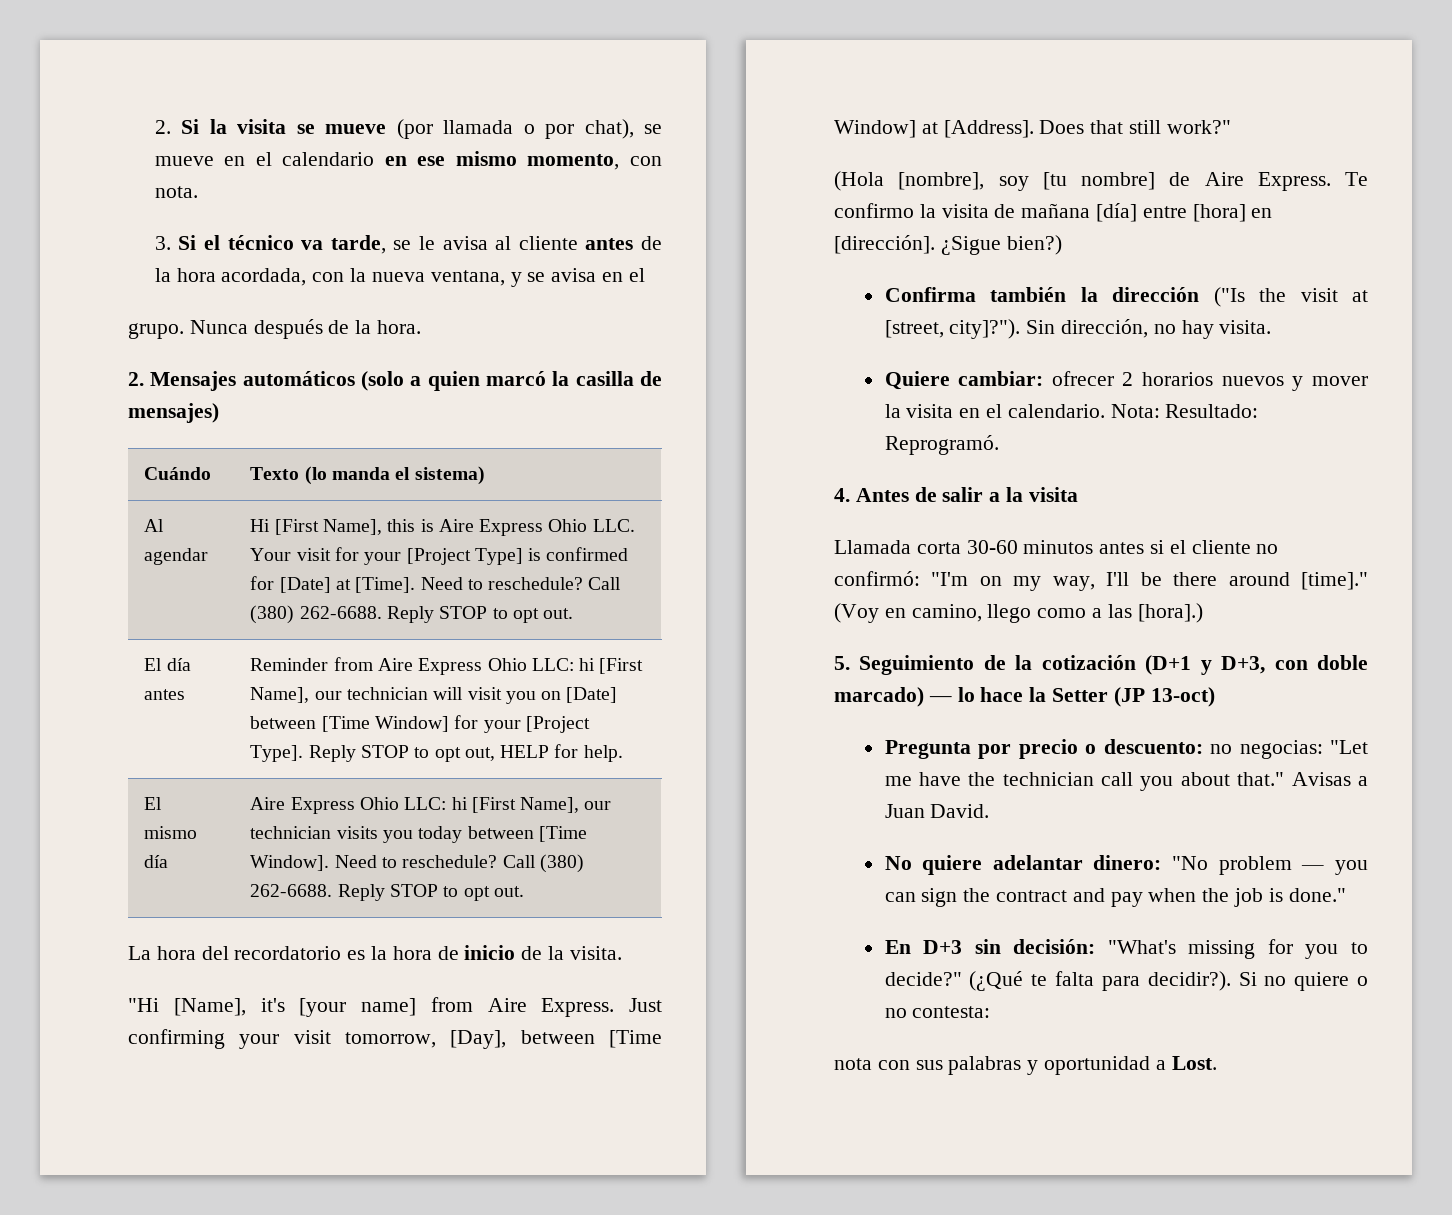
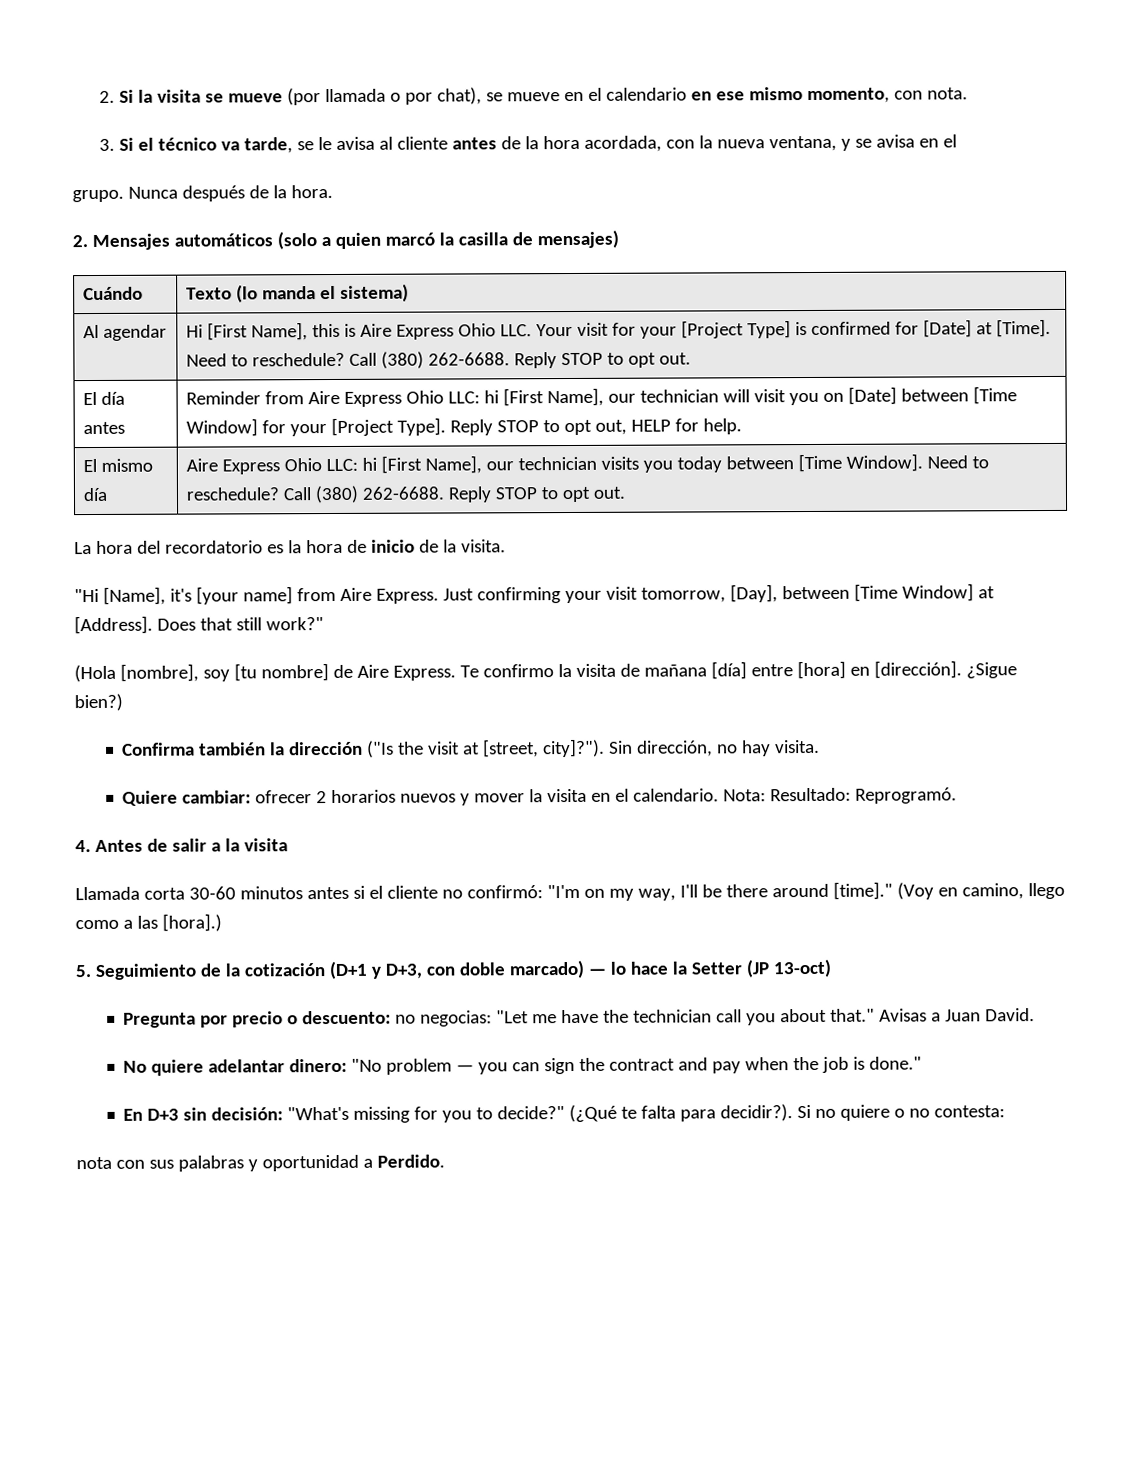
[1171,1056,1217,1070] Lost. -> [376,1154,445,1168] Perdido.

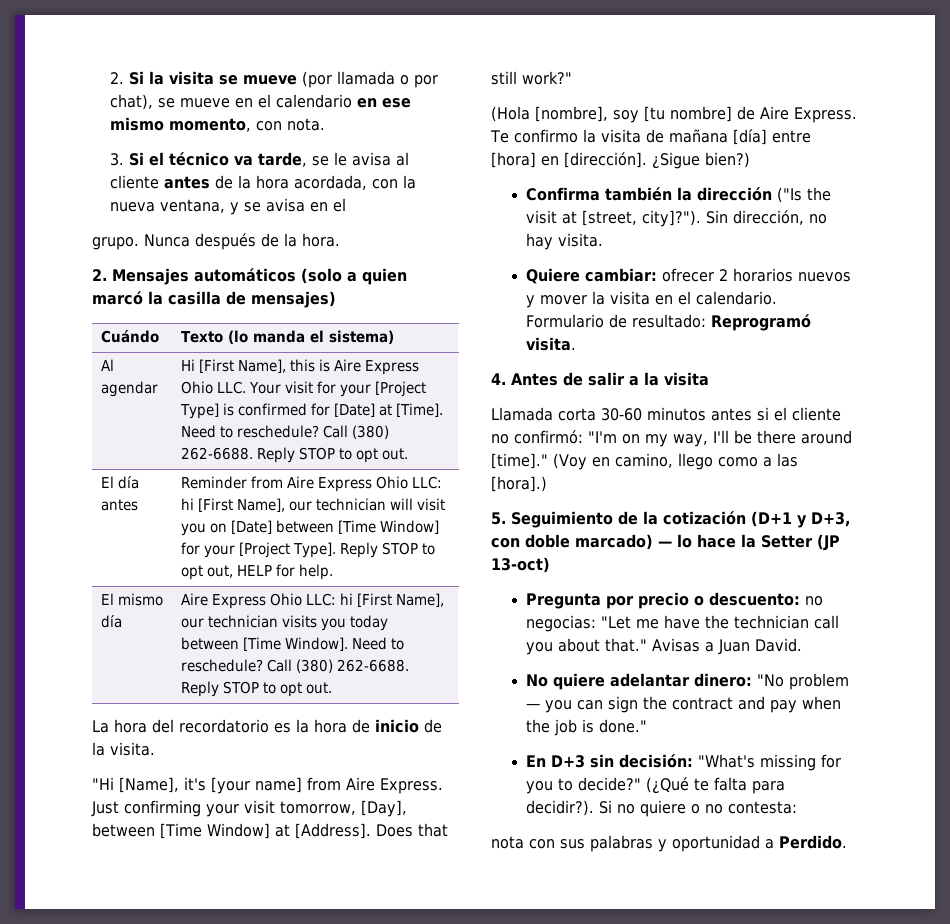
[723,787,958,804] Nota: Resultado: Reprogramó. -> [526,314,812,331] [526,337,577,351] Formulario de resultado: Reprogramó visita.

